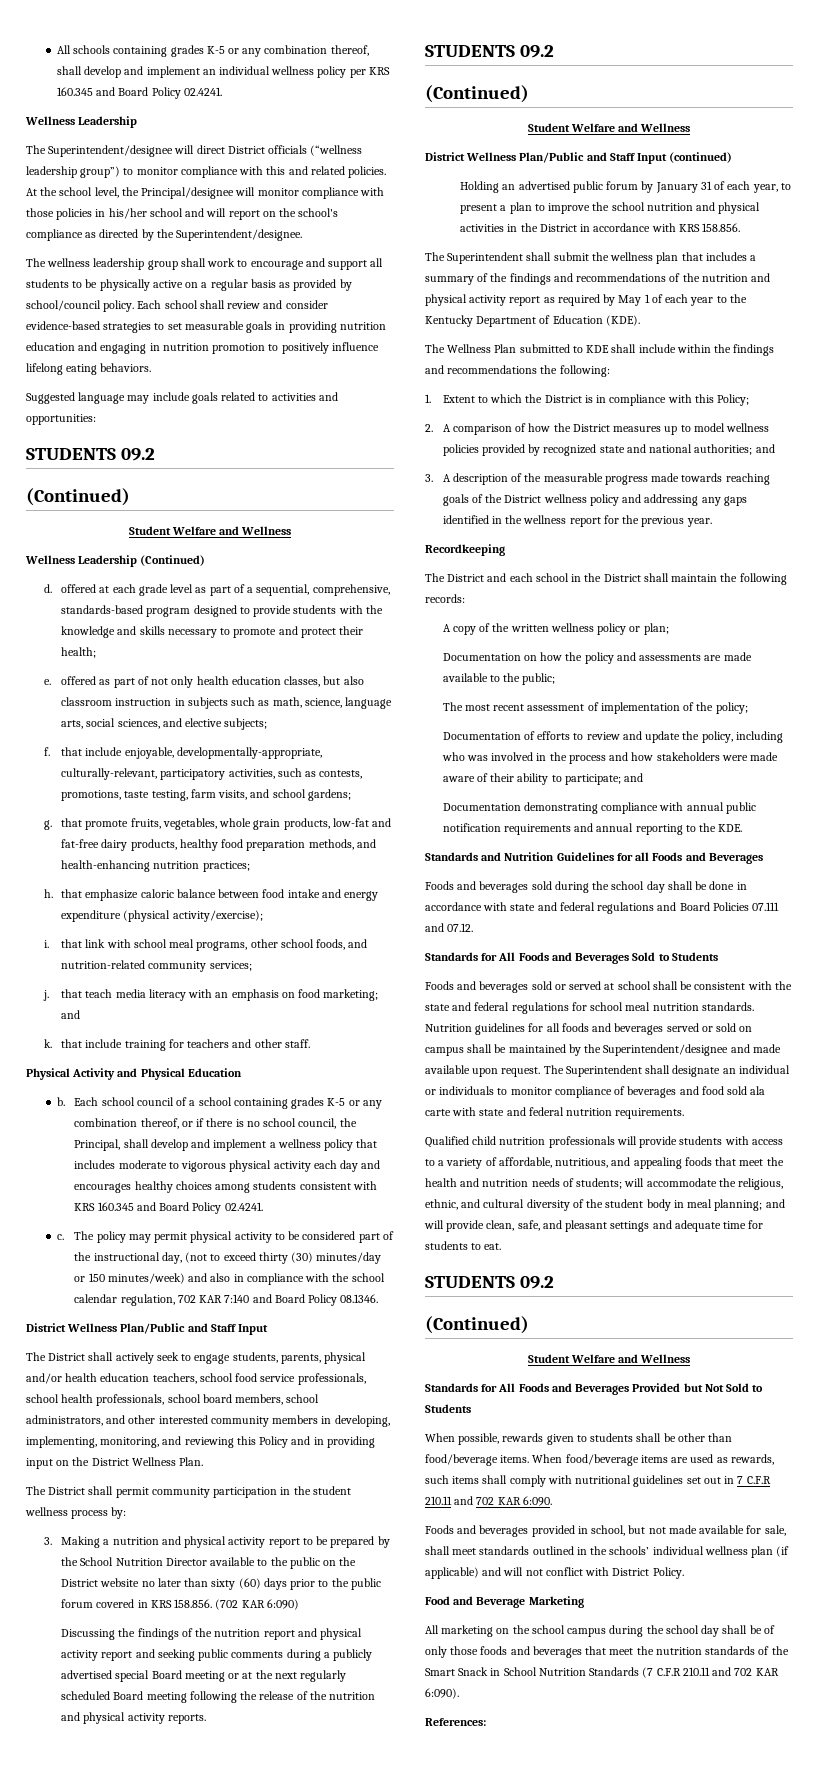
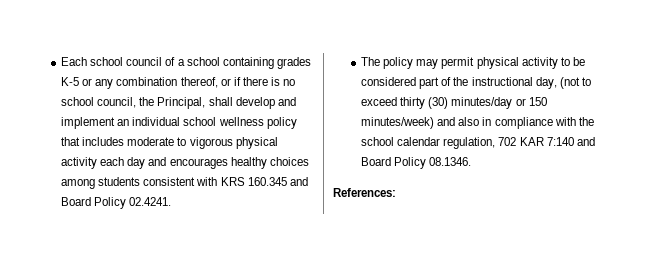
[56,45,369,57] [56,66,390,78] [56,87,222,99] [25,116,138,128] [26,145,363,157] [26,166,387,178] [26,187,385,199] [26,208,339,220] [26,229,303,241] [26,258,384,270] [26,279,352,291] [26,300,328,312] [26,321,386,333] [26,342,379,354] [26,363,152,375] [26,392,338,404] [26,414,96,425] [26,448,155,461] [26,488,130,506] [128,526,292,535] [25,555,206,567] [43,584,390,596] [61,605,383,617] [61,626,364,638] [61,647,97,658] [43,676,364,688] [61,697,393,709] [61,718,268,730] [43,747,322,759] [61,768,363,780] [61,789,351,801] [43,818,392,830] [61,839,376,851] [61,860,250,872] [43,889,379,901] [61,910,263,922] [43,939,368,951] [61,960,252,972] [42,989,379,1001] [61,1010,81,1019] [43,1039,310,1051] [26,1068,242,1080] [56,1097,65,1106] All schools containing grades K-5 or any combination thereof, shall develop and implement an individual wellness policy per KRS 160.345 and Board Policy 02.4241. // Wellness Leadership // The Superintendent/designee will direct District officials (“wellness leadership group”) to monitor compliance with this and related policies. At the school level, the Principal/designee will monitor compliance with those policies in his/her school and will report on the school's compliance as directed by the Superintendent/designee. // The wellness leadership group shall work to encourage and support all students to be physically active on a regular basis as provided by school/council policy. Each school shall review and consider evidence-based strategies to set measurable goals in providing nutrition education and engaging in nutrition promotion to positively influence lifelong eating behaviors. // Suggested language may include goals related to activities and opportunities: // STUDENTS 09.2 // (Continued) // Student Welfare and Wellness // Wellness Leadership (Continued) // d. offered at each grade level as part of a sequential, comprehensive, standards-based program designed to provide students with the knowledge and skills necessary to promote and protect their health; // e. offered as part of not only health education classes, but also classroom instruction in subjects such as math, science, language arts, social sciences, and elective subjects; // f. that include enjoyable, developmentally-appropriate, culturally-relevant, participatory activities, such as contests, promotions, taste testing, farm visits, and school gardens; // g. that promote fruits, vegetables, whole grain products, low-fat and fat-free dairy products, healthy food preparation methods, and health-enhancing nutrition practices; // h. that emphasize caloric balance between food intake and energy expenditure (physical activity/exercise); // i. that link with school meal programs, other school foods, and nutrition-related community services; // j. that teach media literacy with an emphasis on food marketing; and // k. that include training for teachers and other staff. // Physical Activity and Physical Education // b. -> (61, 61) none
[269,1142,276,1148] a -> [117,117,217,126] an individual school
[56,1234,64,1240] c. -> (172, 201) none
[26,1323,269,1335] [26,1352,367,1364] [26,1373,366,1385] [26,1394,320,1406] [26,1415,390,1427] [26,1436,375,1448] [26,1457,204,1469] [26,1486,351,1498] [25,1507,127,1519] [43,1536,390,1548] [61,1557,357,1569] [61,1578,381,1590] [61,1599,299,1610] [61,1628,363,1640] [61,1649,373,1661] [61,1670,347,1682] [61,1691,376,1703] [61,1712,206,1724] [425,45,554,58] [425,85,529,103] [527,123,691,132] [425,152,733,164] [460,181,791,193] [460,202,761,214] [460,223,741,232] [425,252,757,264] [425,273,771,285] [425,294,747,306] [425,315,640,327] [425,344,775,356] [425,365,610,377] [425,394,750,406] [425,423,770,435] [442,444,775,456] [425,473,770,485] [442,494,747,506] [442,515,712,527] [425,544,505,556] [425,573,787,585] [425,594,465,603] [442,623,669,635] [442,652,752,664] [442,673,556,685] [442,702,748,714] [442,731,783,743] [441,752,779,764] [442,773,644,785] [442,802,756,814] [442,823,743,835] [425,852,763,864] [425,881,747,893] [425,902,780,914] [425,923,474,932] [425,952,718,964] [425,981,792,993] [425,1002,754,1014] [425,1023,753,1035] [425,1044,781,1056] [425,1065,790,1077] [425,1086,766,1098] [425,1107,685,1119] [425,1136,783,1148] [425,1157,784,1169] [425,1178,784,1190] [425,1199,785,1211] [424,1220,764,1232] [425,1241,502,1250] [425,1276,554,1289] [425,1316,529,1334] [527,1354,691,1363] [425,1383,764,1395] [425,1404,471,1413] [425,1433,733,1445] [425,1454,774,1466] [425,1475,771,1487] [425,1496,552,1506] [425,1525,786,1537] [425,1546,790,1558] [425,1567,684,1579] [425,1596,584,1608] [425,1625,775,1637] [425,1646,789,1658] [425,1667,779,1678] [425,1688,459,1699] // District Wellness Plan/Public and Staff Input // The District shall actively seek to engage students, parents, physical and/or health education teachers, school food service professionals, school health professionals, school board members, school administrators, and other interested community members in developing, implementing, monitoring, and reviewing this Policy and in providing input on the District Wellness Plan. // The District shall permit community participation in the student wellness process by: // 3. Making a nutrition and physical activity report to be prepared by the School Nutrition Director available to the public on the District website no later than sixty (60) days prior to the public forum covered in KRS 158.856. (702 KAR 6:090) // Discussing the findings of the nutrition report and physical activity report and seeking public comments during a publicly advertised special Board meeting or at the next regularly scheduled Board meeting following the release of the nutrition and physical activity reports. // STUDENTS 09.2 // (Continued) // Student Welfare and Wellness // District Wellness Plan/Public and Staff Input (continued) // Holding an advertised public forum by January 31 of each year, to present a plan to improve the school nutrition and physical activities in the District in accordance with KRS 158.856. // The Superintendent shall submit the wellness plan that includes a summary of the findings and recommendations of the nutrition and physical activity report as required by May 1 of each year to the Kentucky Department of Education (KDE). // The Wellness Plan submitted to KDE shall include within the findings and recommendations the following: // 1. Extent to which the District is in compliance with this Policy; // 2. A comparison of how the District measures up to model wellness policies provided by recognized state and national authorities; and // 3. A description of the measurable progress made towards reaching goals of the District wellness policy and addressing any gaps identified in the wellness report for the previous year. // Recordkeeping // The District and each school in the District shall maintain the following records: // A copy of the written wellness policy or plan; // Documentation on how the policy and assessments are made available to the public; // The most recent assessment of implementation of the policy; // Documentation of efforts to review and update the policy, including who was involved in the process and how stakeholders were made aware of their ability to participate; and // Documentation demonstrating compliance with annual public notification requirements and annual reporting to the KDE. // Standards and Nutrition Guidelines for all Foods and Beverages // Foods and beverages sold during the school day shall be done in accordance with state and federal regulations and Board Policies 07.111 and 07.12. // Standards for All Foods and Beverages Sold to Students // Foods and beverages sold or served at school shall be consistent with the state and federal regulations for school meal nutrition standards. Nutrition guidelines for all foods and beverages served or sold on campus shall be maintained by the Superintendent/designee and made available upon request. The Superintendent shall designate an individual or individuals to monitor compliance of beverages and food sold ala carte with state and federal nutrition requirements. // Qualified child nutrition professionals will provide students with access to a variety of affordable, nutritious, and appealing foods that meet the health and nutrition needs of students; will accommodate the religious, ethnic, and cultural diversity of the student body in meal planning; and will provide clean, safe, and pleasant settings and adequate time for students to eat. // STUDENTS 09.2 // (Continued) // Student Welfare and Wellness // Standards for All Foods and Beverages Provided but Not Sold to Students // When possible, rewards given to students shall be other than food/beverage items. When food/beverage items are used as rewards, such items shall comply with nutritional guidelines set out in 7 C.F.R 210.11 and 702 KAR 6:090. // Foods and beverages provided in school, but not made available for sale, shall meet standards outlined in the schools’ individual wellness plan (if applicable) and will not conflict with District Policy. // Food and Beverage Marketing // All marketing on the school campus during the school day shall be of only those foods and beverages that meet the nutrition standards of the Smart Snack in School Nutrition Standards (7 C.F.R 210.11 and 702 KAR 6:090). -> (472, 161) none

